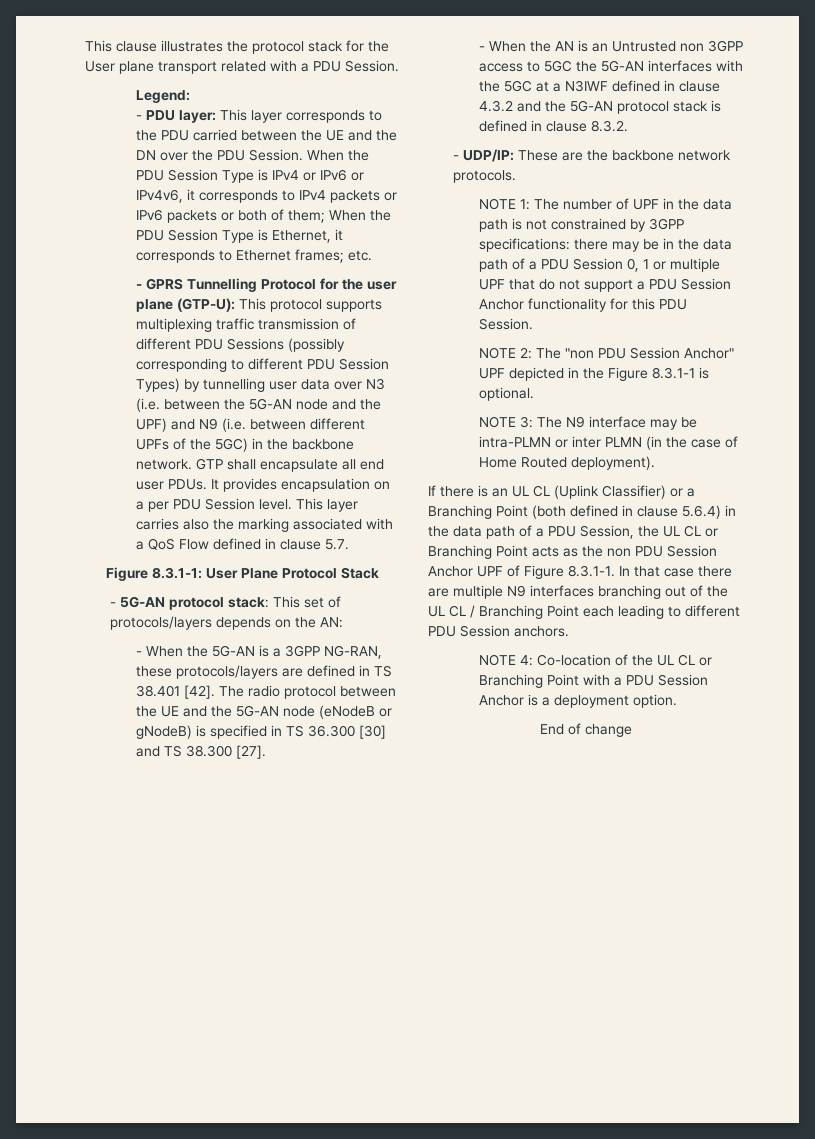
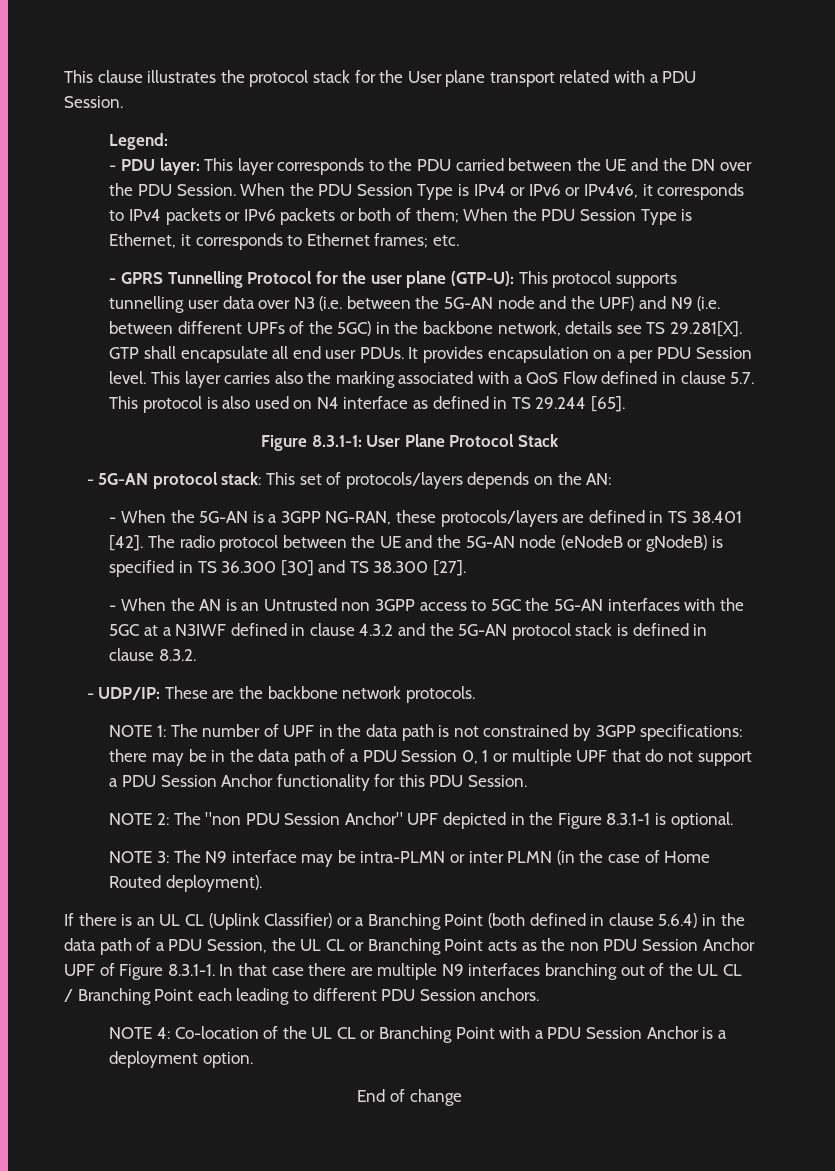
[135,318,356,332] [135,338,345,352] [135,358,389,372] [135,378,200,392] multiplexing traffic transmission of different PDU Sessions (possibly corresponding to different PDU Session Types) by -> (677, 280) none
[135,459,192,470] network. -> [497,321,743,337] network, details see TS 29.281[X].
(349, 544) none -> [109,396,626,413] This protocol is also used on N4 interface as defined in TS 29.244 [65].

